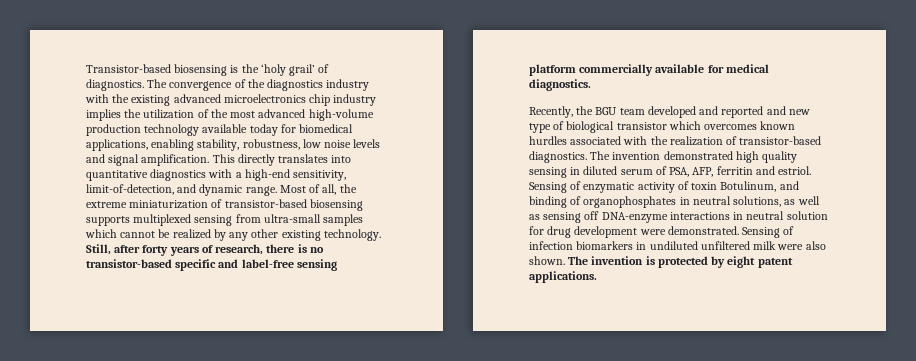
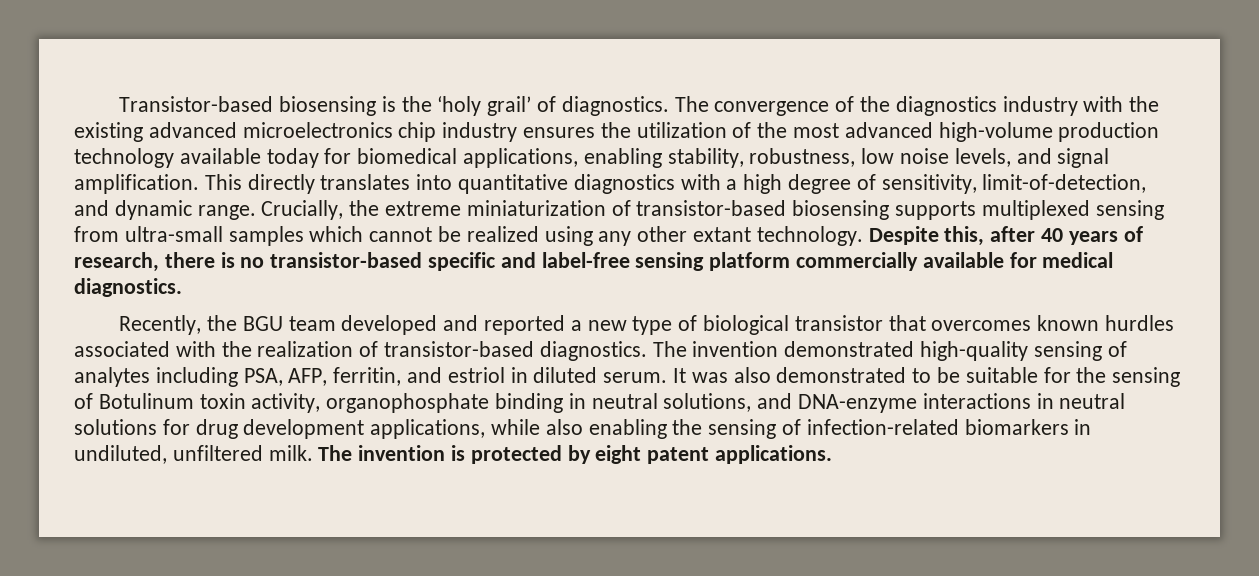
[86,109,121,121] implies -> [523,127,596,138] ensures
[353,139,381,148] levels -> [954,148,1011,167] levels,
[244,169,290,181] high-end -> [743,174,876,194] high degree of
[279,184,337,195] Most of all, -> [261,200,344,220] Crucially,
[213,229,226,241] by -> [544,226,593,246] using
[281,229,381,241] [86,244,169,256] existing technology. Still, after forty -> [693,226,1064,246] extant technology. Despite this, after 40
[766,106,786,115] and -> [570,320,582,331] a
[668,121,701,130] which -> [888,315,926,331] that
[735,151,798,163] [529,166,812,178] [529,181,799,193] [529,196,820,208] [529,211,600,223] high quality sensing in diluted serum of PSA, AFP, ferritin and estriol. Sensing of enzymatic activity of toxin Botulinum, and binding of organophosphates in neutral solutions, as well as sensing off -> [920,341,1127,361] [74,367,1181,387] [74,393,793,413] high-quality sensing of analytes including PSA, AFP, ferritin, and estriol in diluted serum. It was also demonstrated to be suitable for the sensing of Botulinum toxin activity, organophosphate binding in neutral solutions, and
[786,211,828,220] solution -> [74,419,157,435] solutions
[639,226,795,238] [529,241,826,250] [529,256,565,265] were demonstrated. Sensing of infection biomarkers in undiluted unfiltered milk were also shown. -> [370,419,1092,439] [74,445,313,464] applications, while also enabling the sensing of infection-related biomarkers in undiluted, unfiltered milk.

